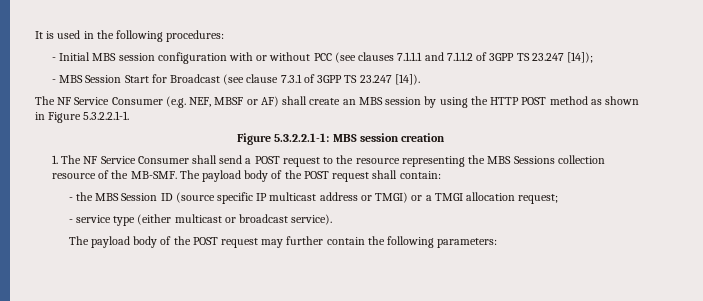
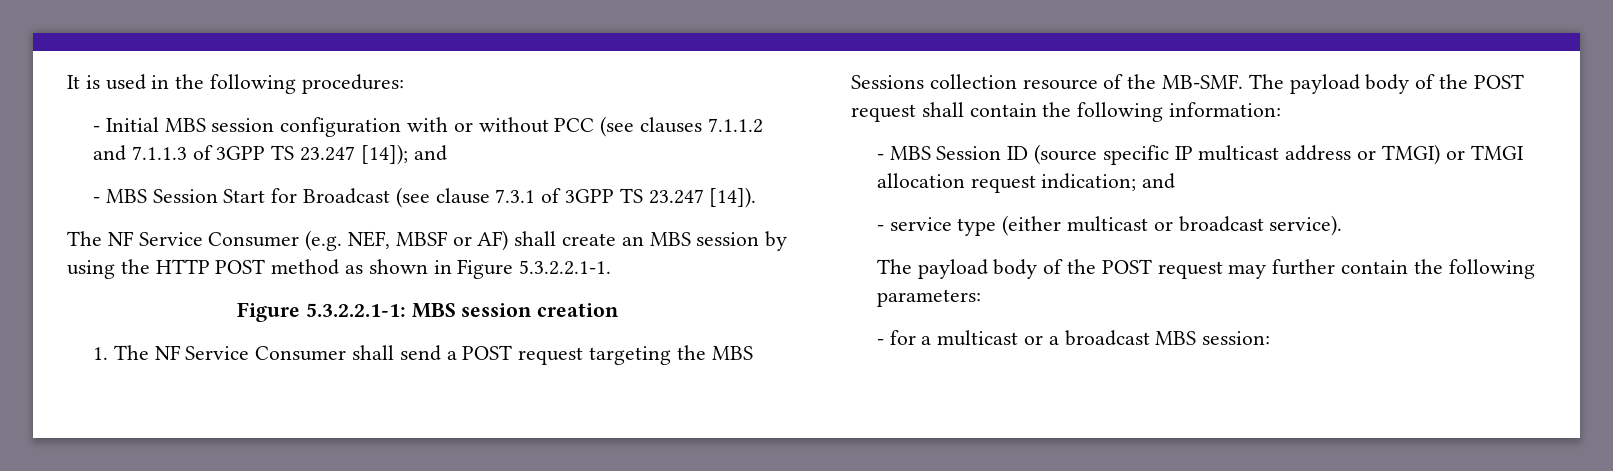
[397,52,473,61] 7.1.1.1 and 7.1.1.2 -> [707,118,763,133] [92,145,187,161] 7.1.1.2 and 7.1.1.3
(594, 57) none -> [413,145,447,161] and
[323,155,465,167] to the resource representing -> [588,346,671,365] targeting
[399,171,441,179] [68,192,93,201] contain: // - the -> [969,102,1281,122] [876,154,884,160] contain the following information: // -
[425,195,432,201] a -> (1465, 155) none
[518,194,559,204] request; -> [970,173,1176,193] request indication; and
(498, 243) none -> [876,330,1271,346] // - for a multicast or a broadcast MBS session:

